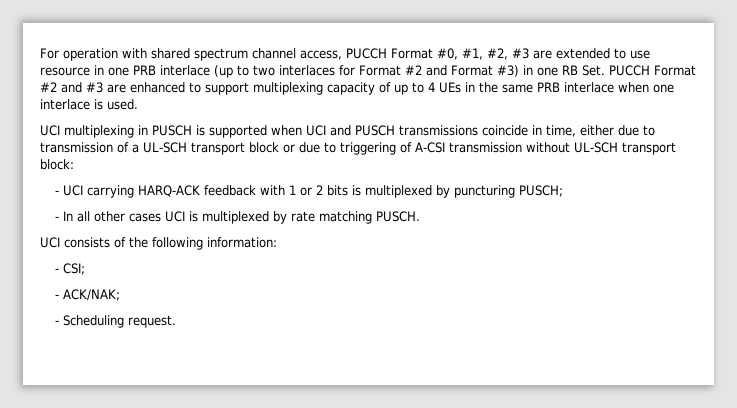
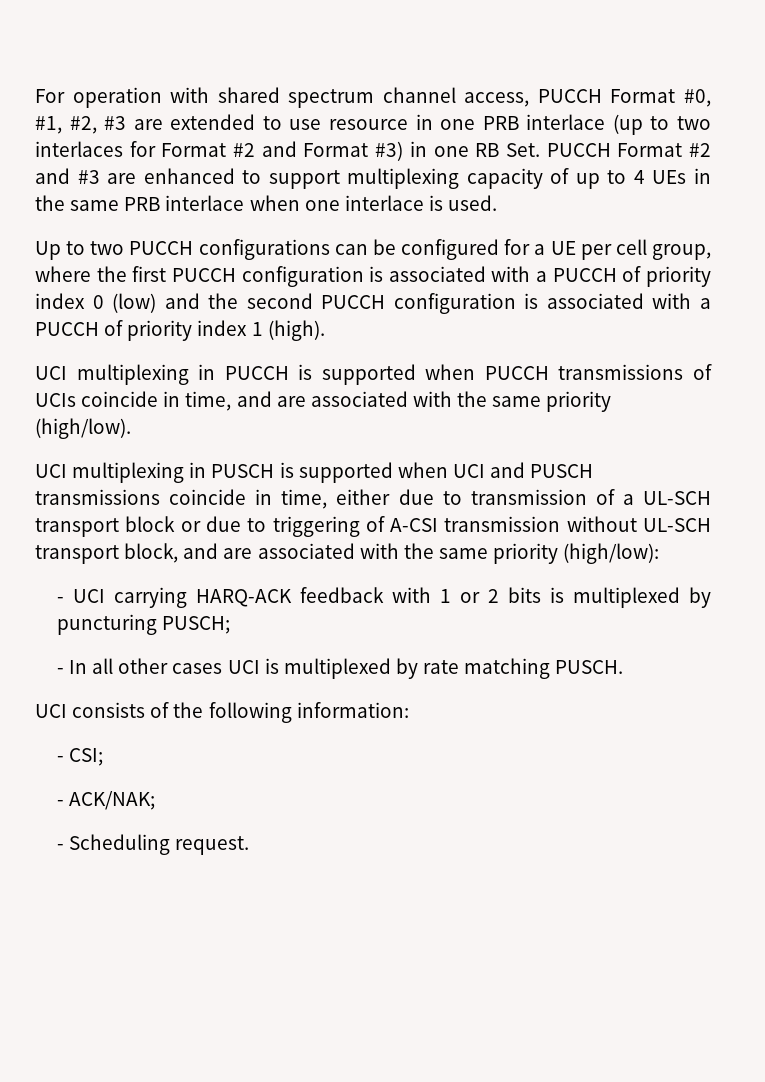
(138, 104) none -> [35,239,711,260] [35,266,711,287] [35,293,711,314] [35,320,325,341] [35,364,712,385] [35,391,612,412] [35,418,131,439] // Up to two PUCCH configurations can be configured for a UE per cell group, where the first PUCCH configuration is associated with a PUCCH of priority index 0 (low) and the second PUCCH configuration is associated with a PUCCH of priority index 1 (high). // UCI multiplexing in PUCCH is supported when PUCCH transmissions of UCIs coincide in time, and are associated with the same priority (high/low).
[40,159,74,170] block: -> [124,543,660,564] block, and are associated with the same priority (high/low):

